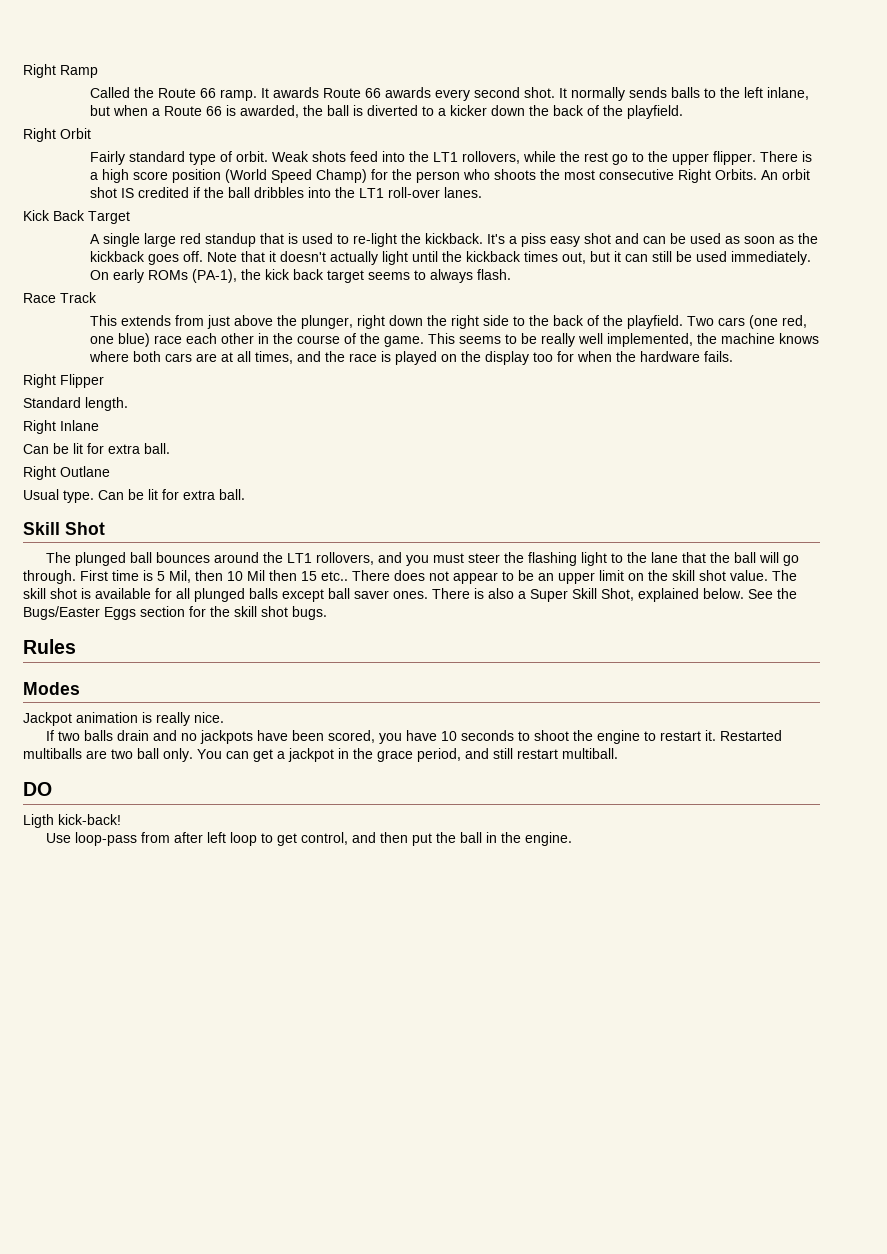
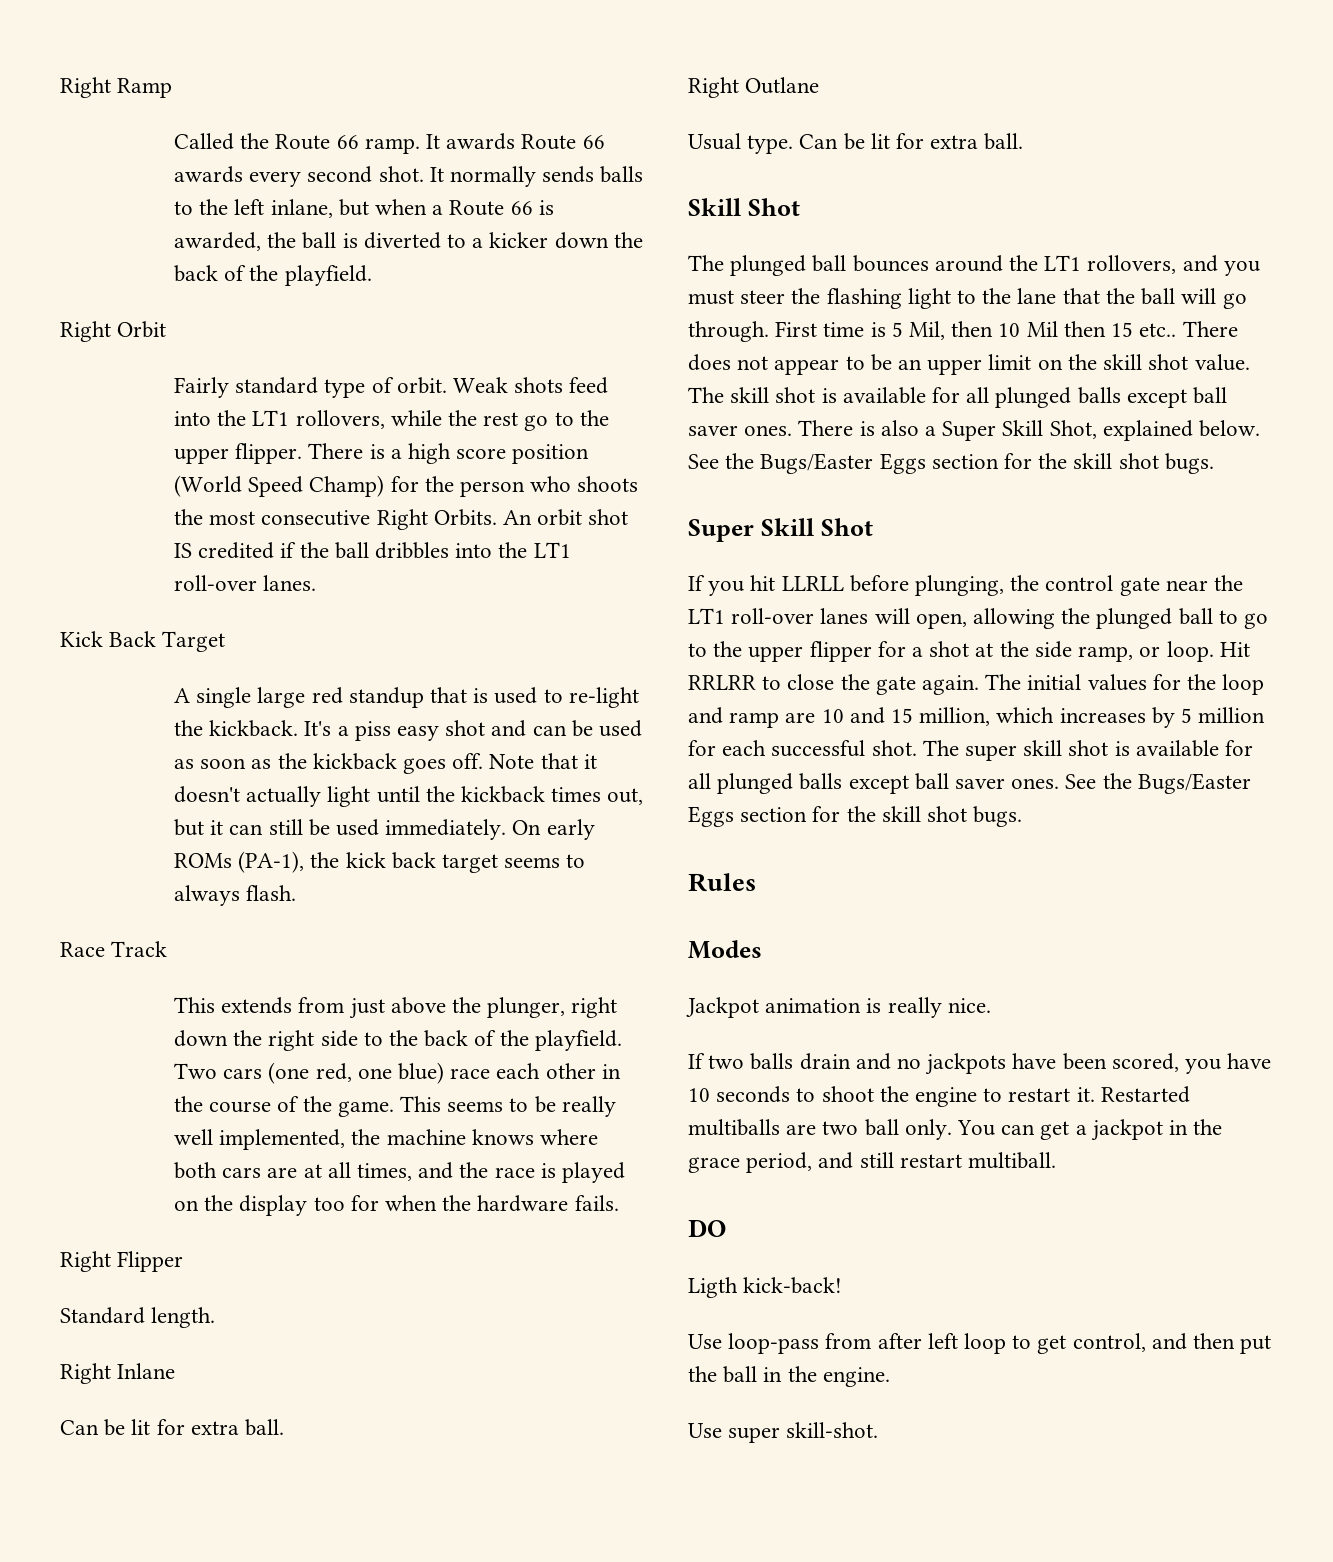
(327, 613) none -> [688,518,873,542] [688,575,1244,596] [688,608,1269,629] [688,641,1250,662] [688,674,1265,695] [688,707,1266,728] [688,740,1254,761] [688,773,1251,794] [688,806,1023,827] // Super Skill Shot // If you hit LLRLL before plunging, the control gate near the LT1 roll-over lanes will open, allowing the plunged ball to go to the upper flipper for a shot at the side ramp, or loop. Hit RRLRR to close the gate again. The initial values for the loop and ramp are 10 and 15 million, which increases by 5 million for each successful shot. The super skill shot is available for all plunged balls except ball saver ones. See the Bugs/Easter Eggs section for the skill shot bugs.
(573, 839) none -> [688,1422,879,1443] // Use super skill-shot.

